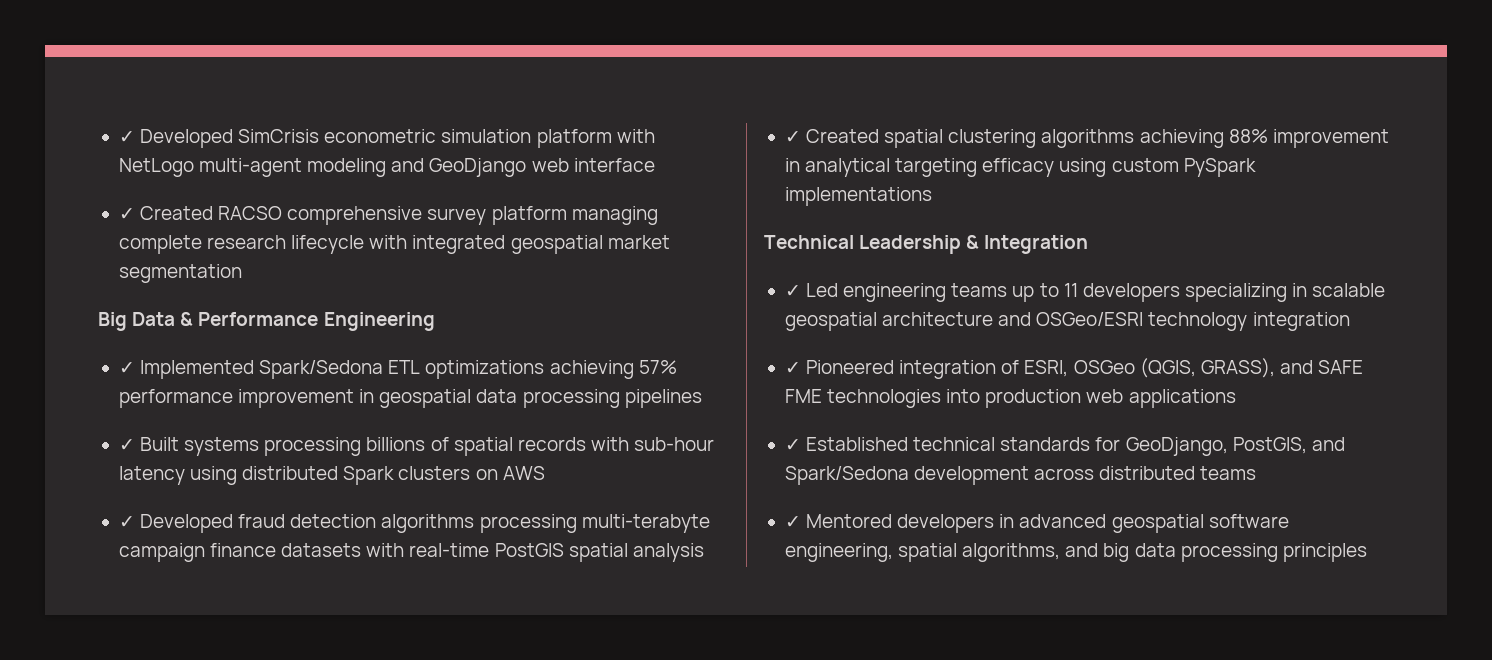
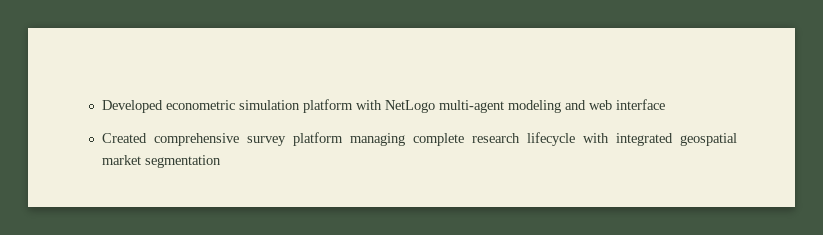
[118,129,320,148] ✓ Developed SimCrisis -> [101,100,163,113] Developed
[429,158,527,177] GeoDjango -> (586, 105) none
[118,206,283,220] ✓ Created RACSO -> [101,133,147,143] Created
[98,312,435,331] [118,360,677,379] [118,389,702,408] [118,437,715,456] [118,466,545,485] [118,514,710,533] [118,543,704,562] [784,129,1389,148] [784,158,1256,177] [784,187,932,206] [764,235,1089,254] [784,283,1386,302] [784,312,1350,331] [784,358,1364,379] [784,389,1236,408] [784,437,1345,456] [784,466,1257,485] [784,514,1289,533] [784,543,1367,562] // Big Data & Performance Engineering // ✓ Implemented Spark/Sedona ETL optimizations achieving 57% performance improvement in geospatial data processing pipelines // ✓ Built systems processing billions of spatial records with sub-hour latency using distributed Spark clusters on AWS // ✓ Developed fraud detection algorithms processing multi-terabyte campaign finance datasets with real-time PostGIS spatial analysis // ✓ Created spatial clustering algorithms achieving 88% improvement in analytical targeting efficacy using custom PySpark implementations // Technical Leadership & Integration // ✓ Led engineering teams up to 11 developers specializing in scalable geospatial architecture and OSGeo/ESRI technology integration // ✓ Pioneered integration of ESRI, OSGeo (QGIS, GRASS), and SAFE FME technologies into production web applications // ✓ Established technical standards for GeoDjango, PostGIS, and Spark/Sedona development across distributed teams // ✓ Mentored developers in advanced geospatial software engineering, spatial algorithms, and big data processing principles -> (221, 161) none

